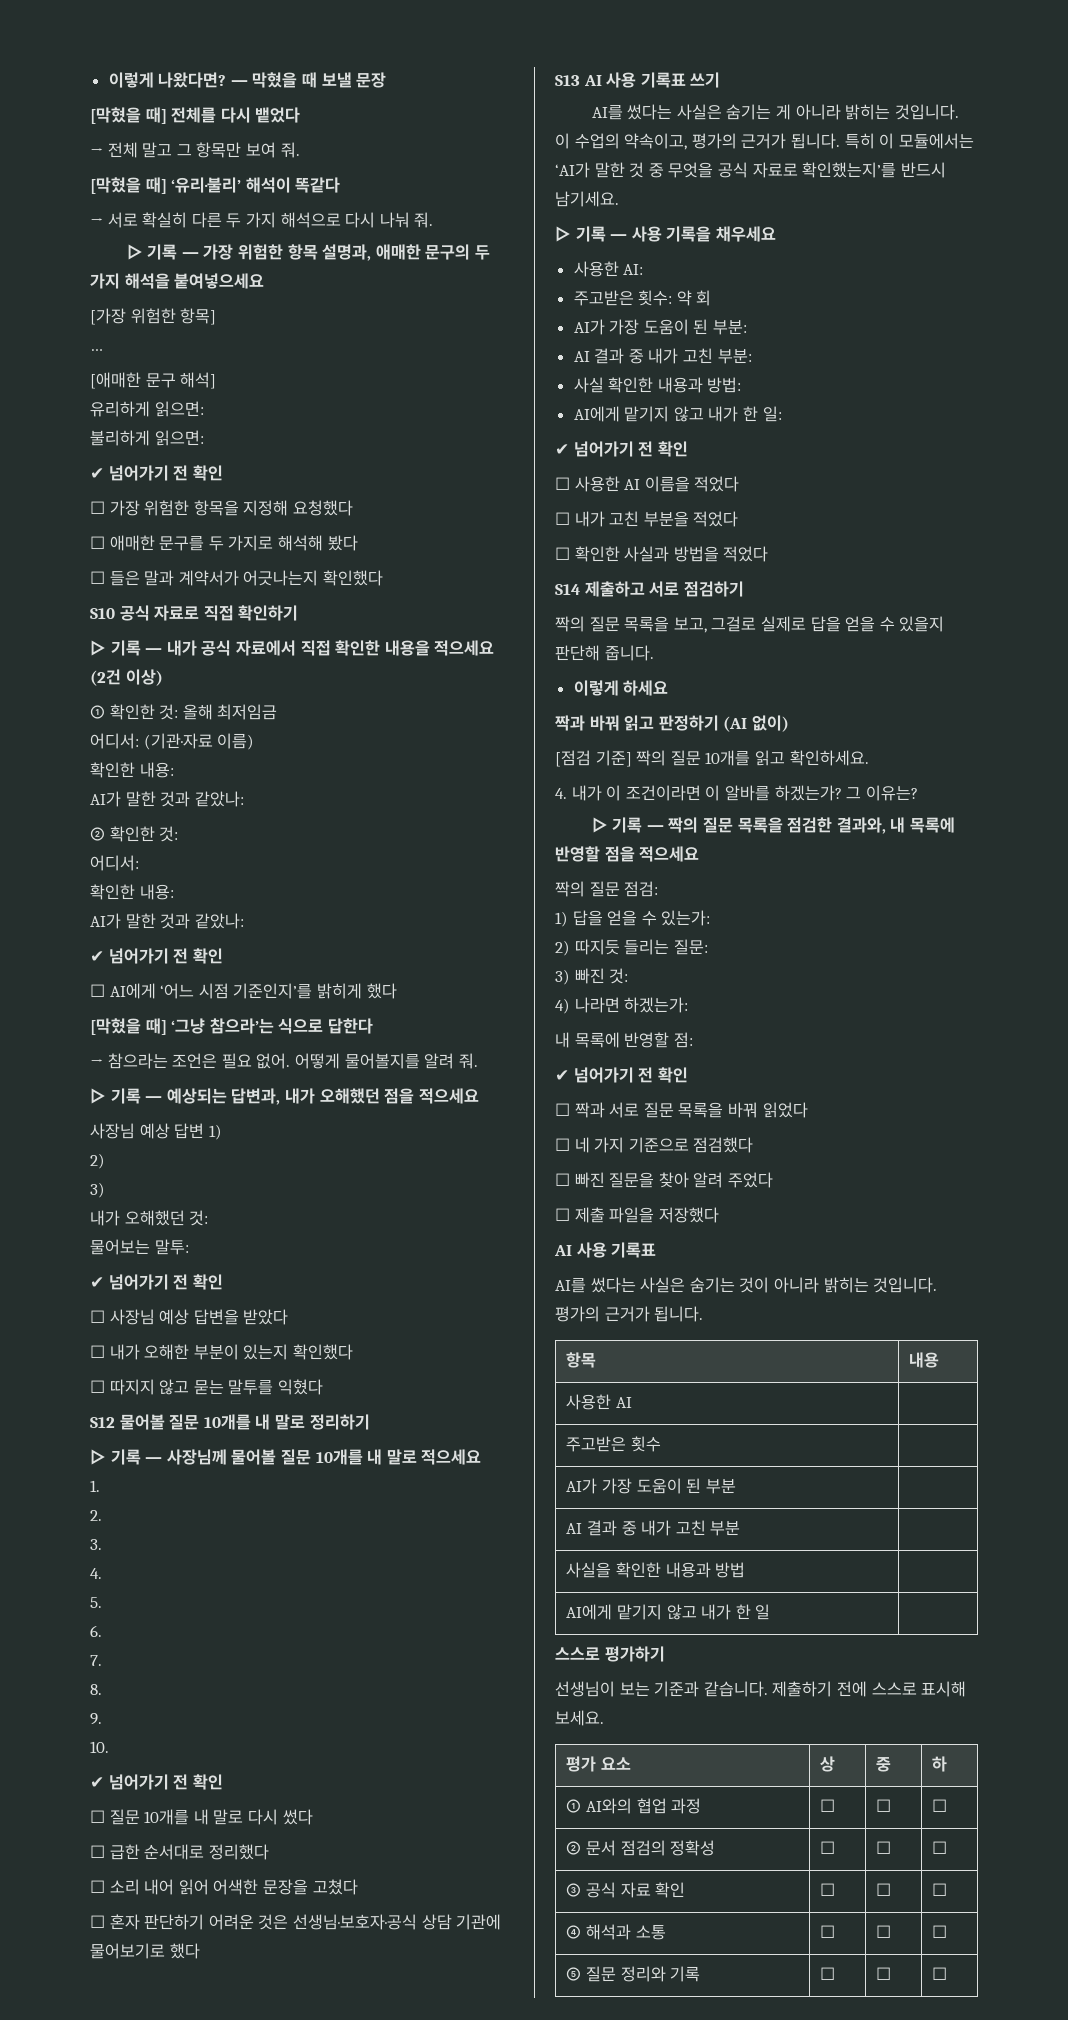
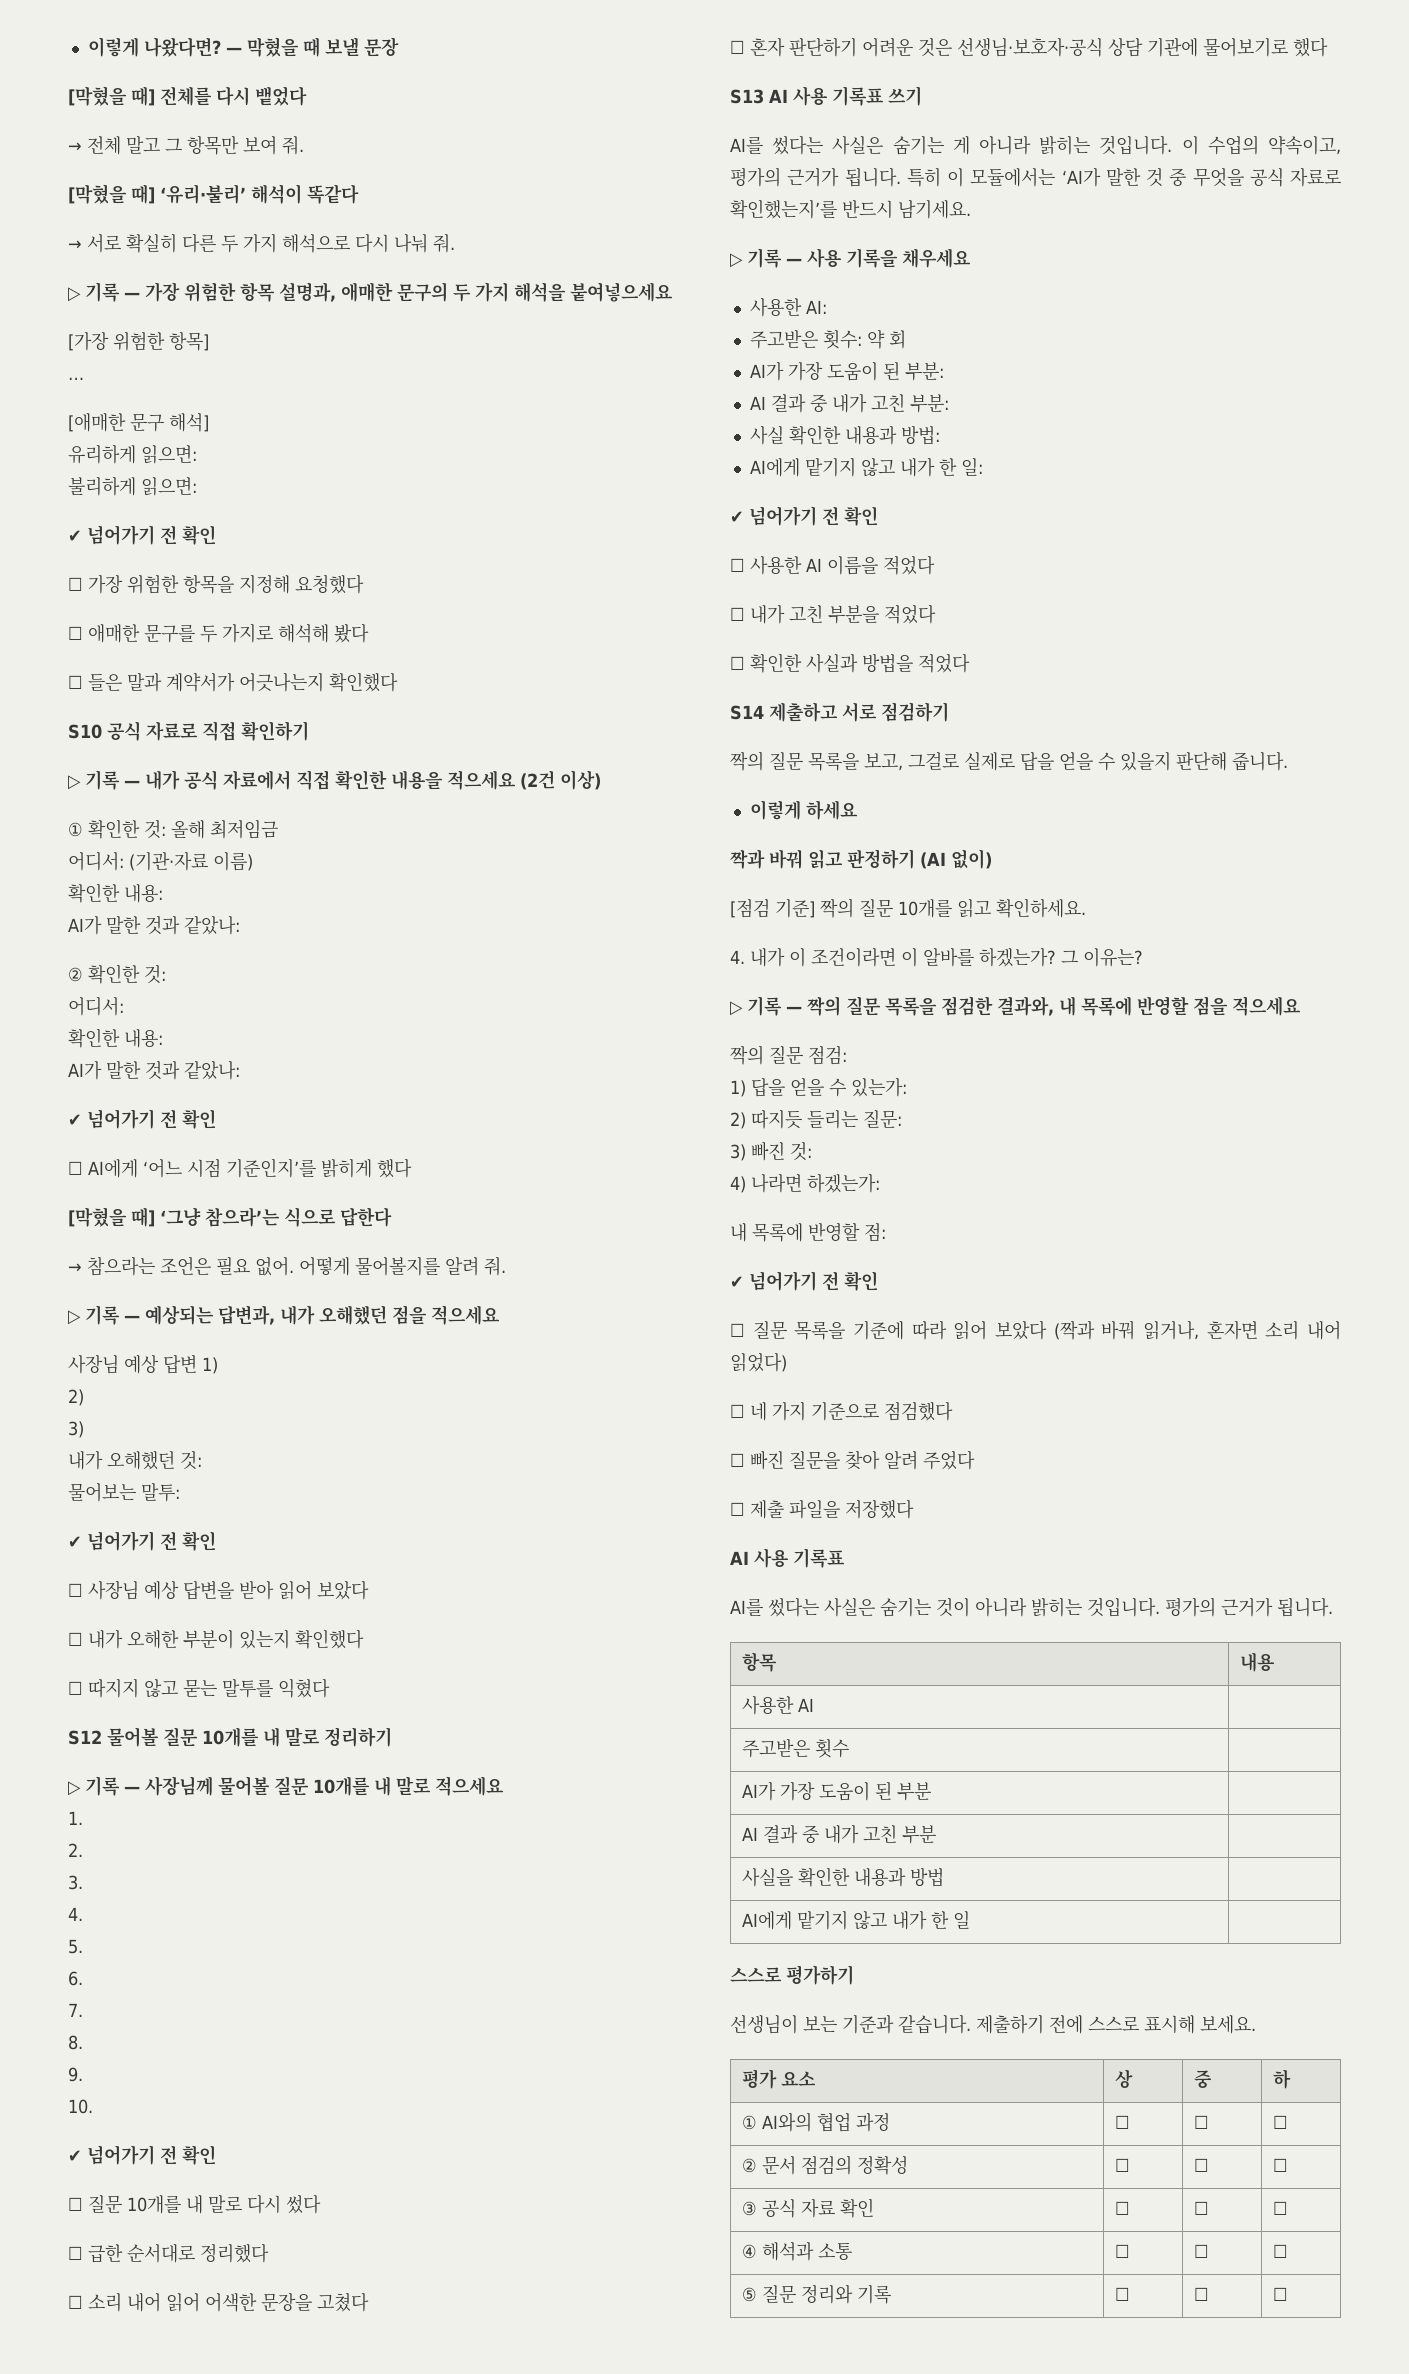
[243,1309,289,1325] 받았다 -> [239,1580,369,1600] 받아 읽어 보았다
[574,1102,808,1118] 짝과 서로 질문 목록을 바꿔 읽었다 -> [752,1320,1341,1340] [730,1352,787,1372] 질문 목록을 기준에 따라 읽어 보았다 (짝과 바꿔 읽거나, 혼자면 소리 내어 읽었다)

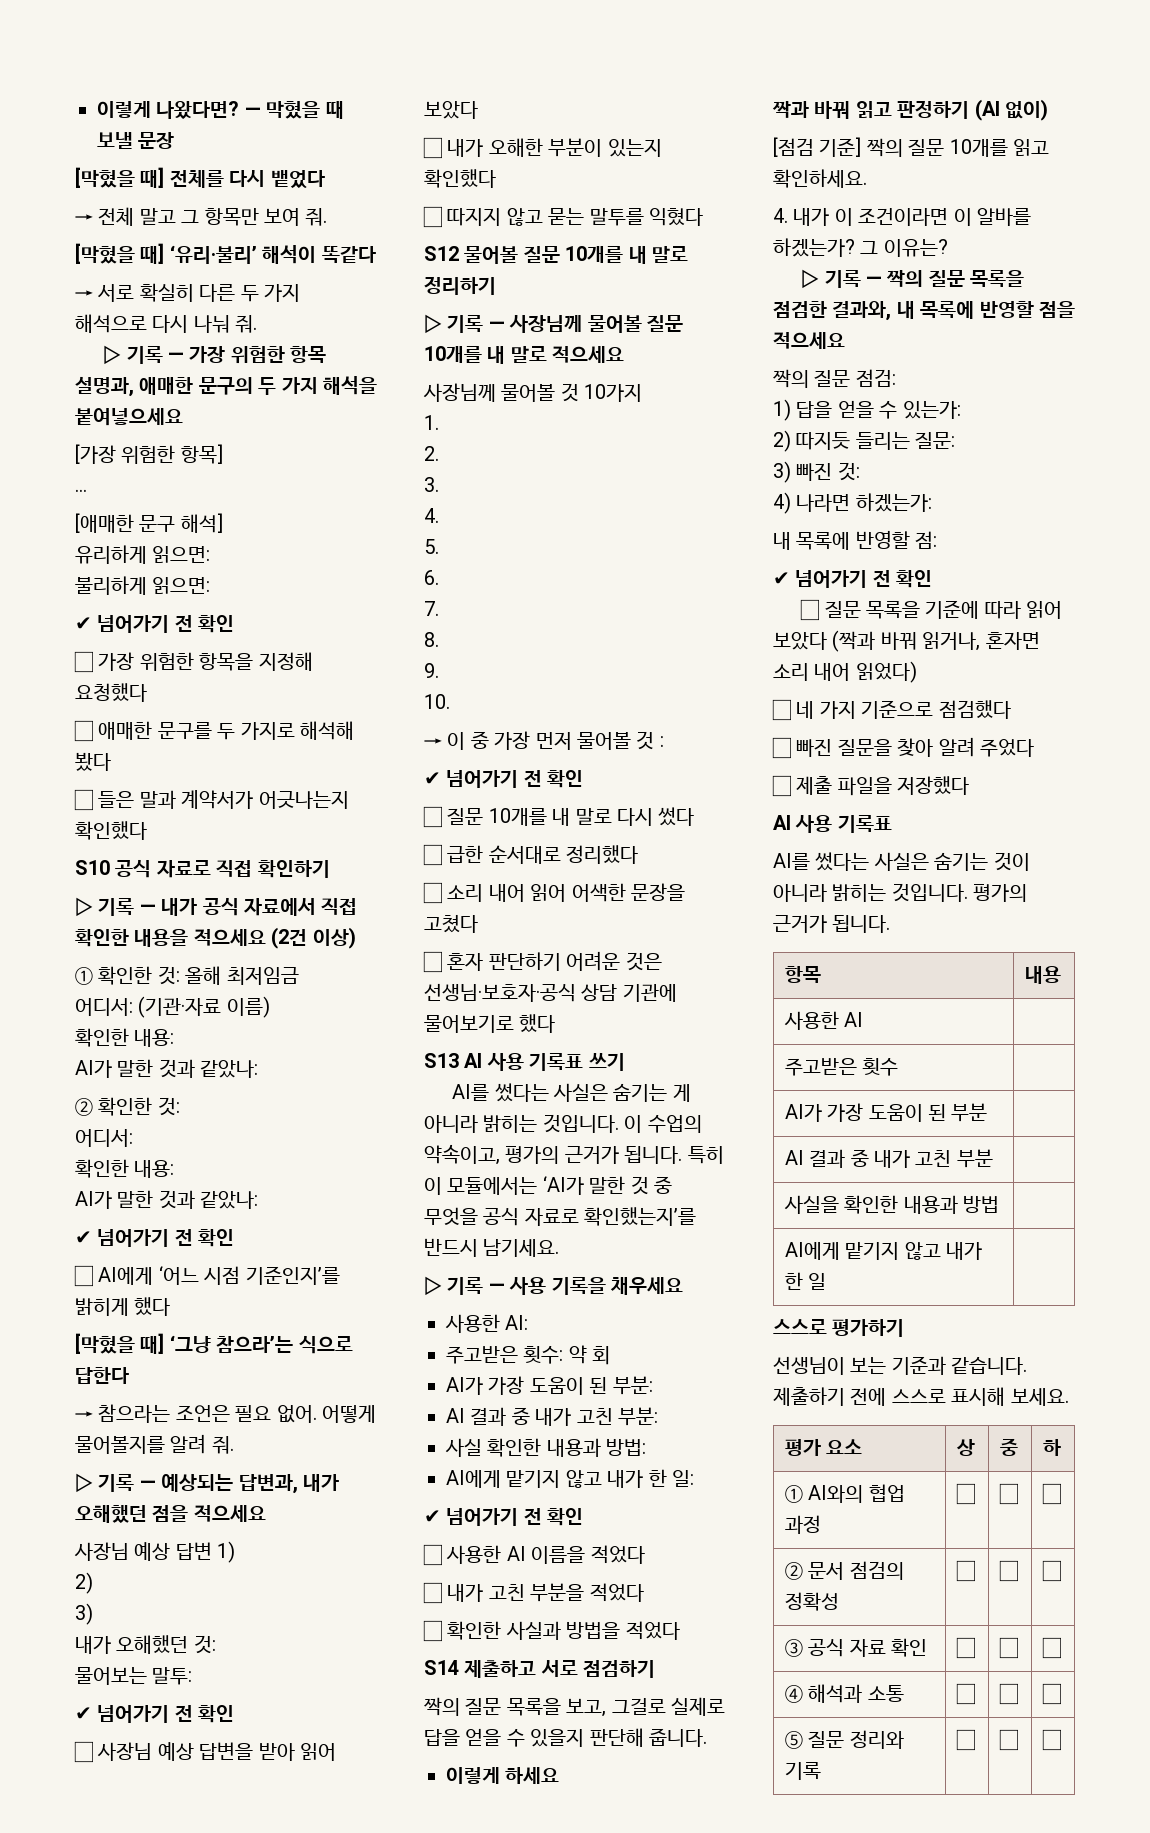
(504, 1786) none -> [423,383,643,402] // 사장님께 물어볼 것 10가지
(93, 2106) none -> [424,731,664,750] // → 이 중 가장 먼저 물어볼 것 :

